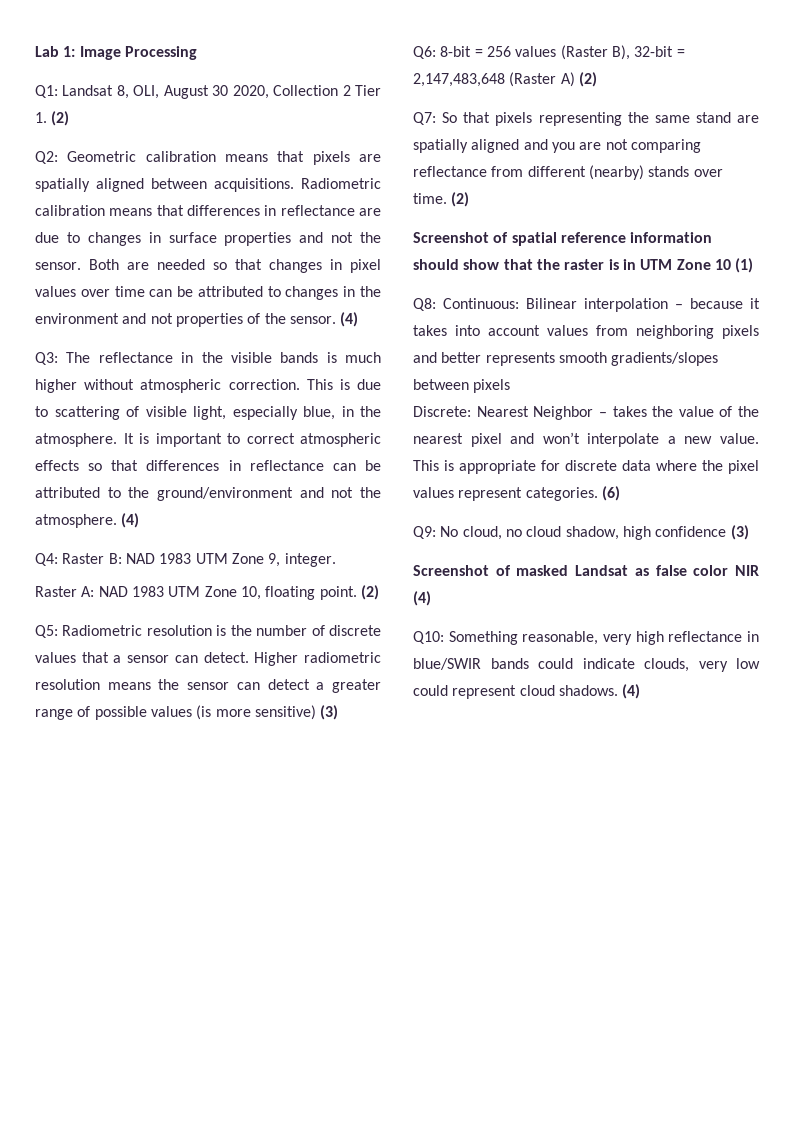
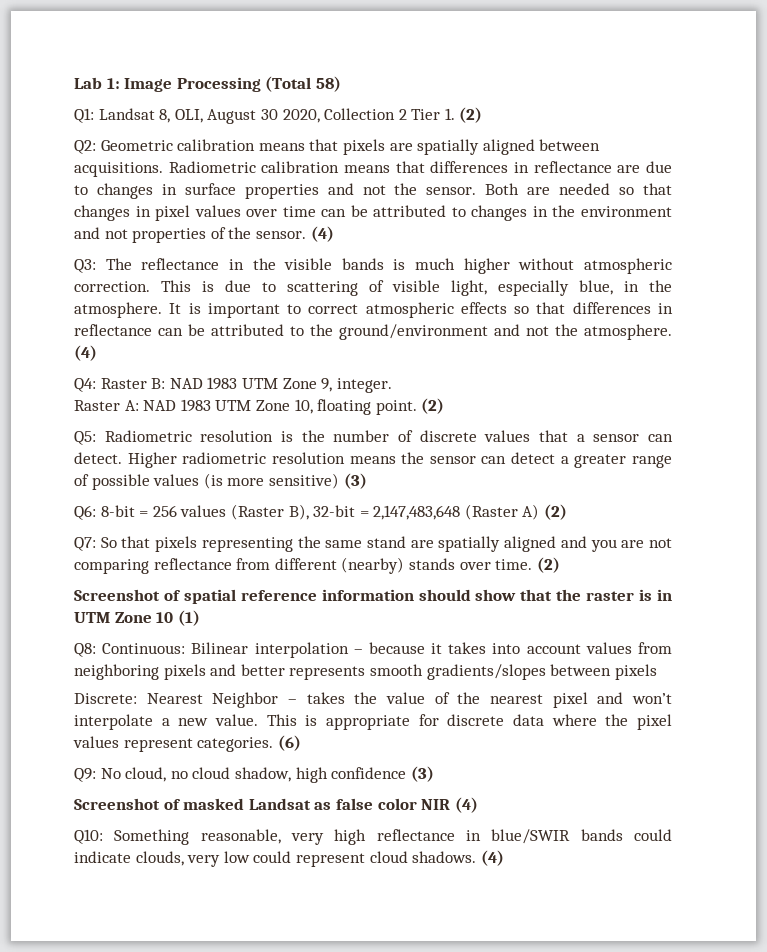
(197, 53) none -> [265,76,341,92] (Total 58)

